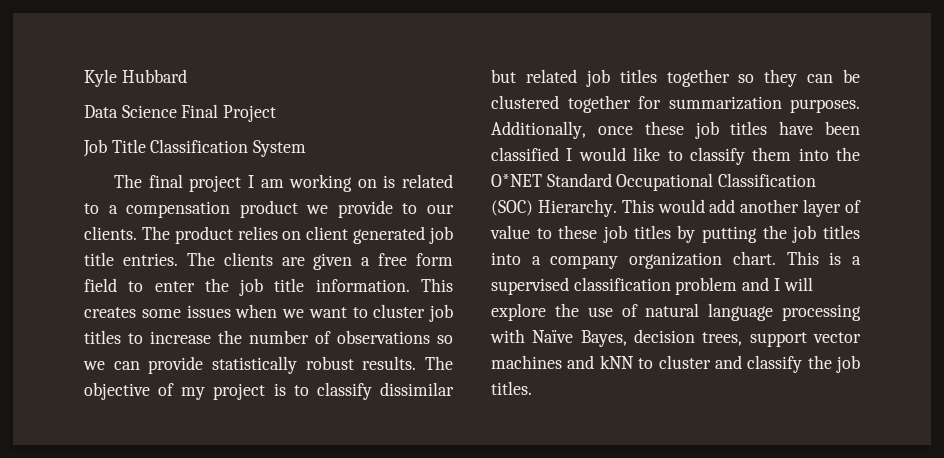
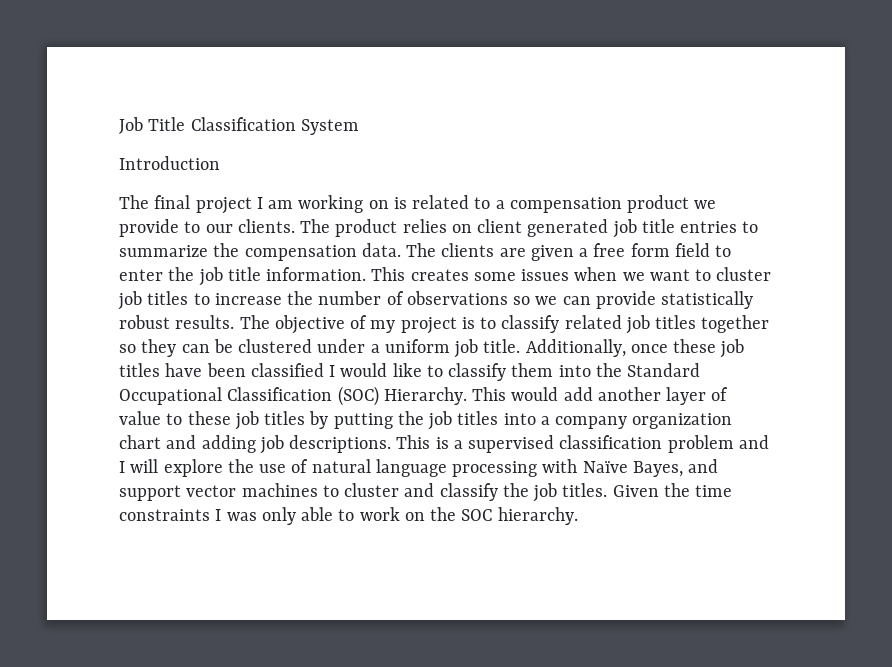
[84,69,187,87] [84,104,277,122] Kyle Hubbard // Data Science Final Project // -> (119, 125) none
(307, 148) none -> [119,156,220,170] // Introduction
[122,253,178,266] entries. -> [680,221,759,233] [119,243,401,261] entries to summarize the compensation data.
[380,382,454,396] [491,69,516,83] dissimilar but -> (560, 324) none
[567,95,860,113] together for summarization purposes. -> [317,339,521,358] under a uniform job title.
[491,174,542,187] O*NET -> (622, 370) none
[732,251,776,265] chart. -> [119,435,392,454] chart and adding job descriptions.
[634,329,743,346] decision trees, -> [688,459,719,473] and
[567,355,634,369] and kNN -> (318, 490) none
(532, 388) none -> [612,483,733,497] [119,507,578,525] Given the time constraints I was only able to work on the SOC hierarchy.

